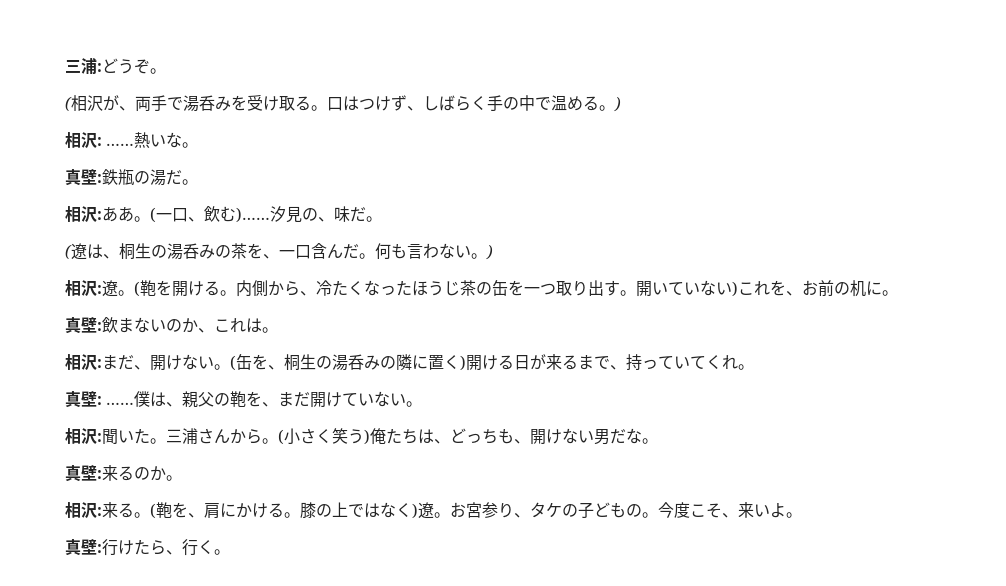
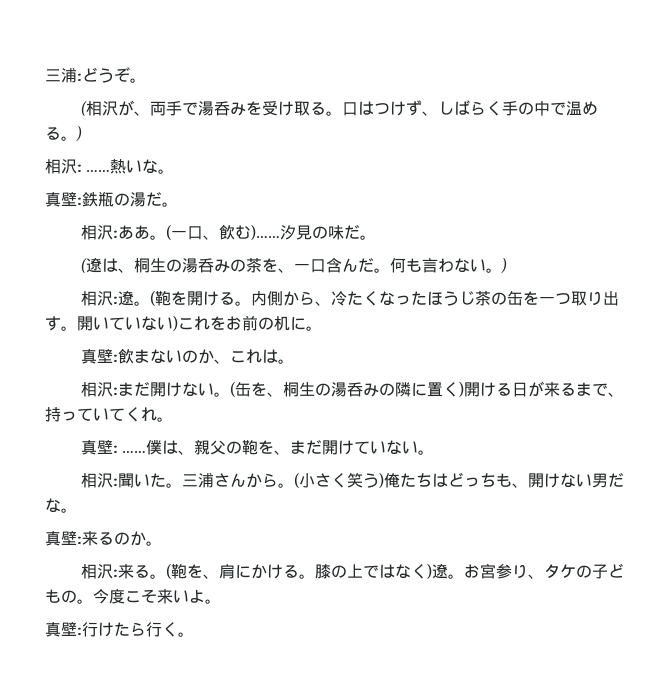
[318,217,334,222] 、 -> (329, 232) none
[786,291,802,296] 、 -> (226, 323) none
[134,365,150,370] 、 -> (151, 389) none
[434,439,450,444] 、 -> (449, 480) none
[722,513,738,518] 、 -> (157, 596) none
[166,550,182,555] 、 -> (146, 629) none

